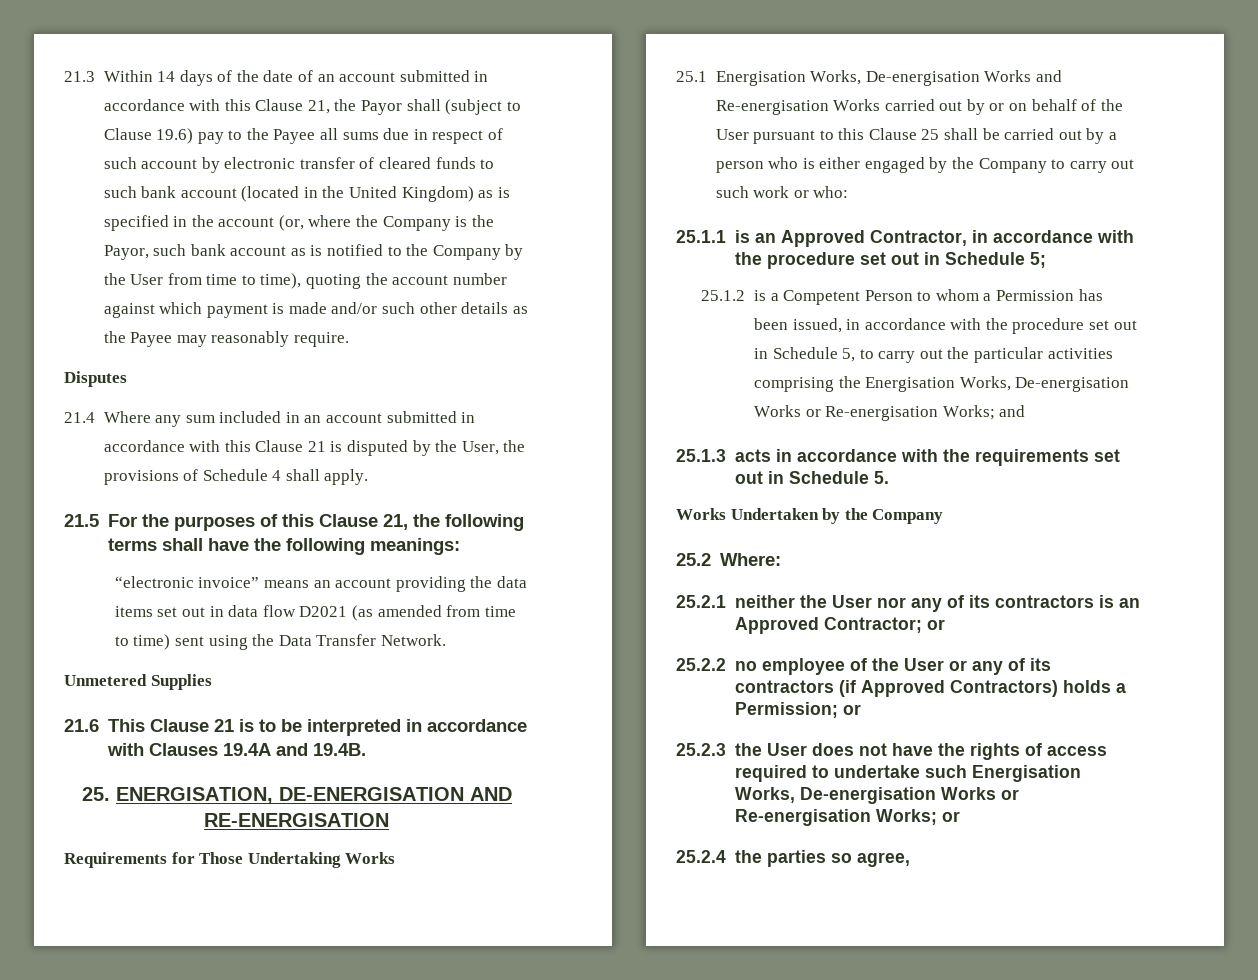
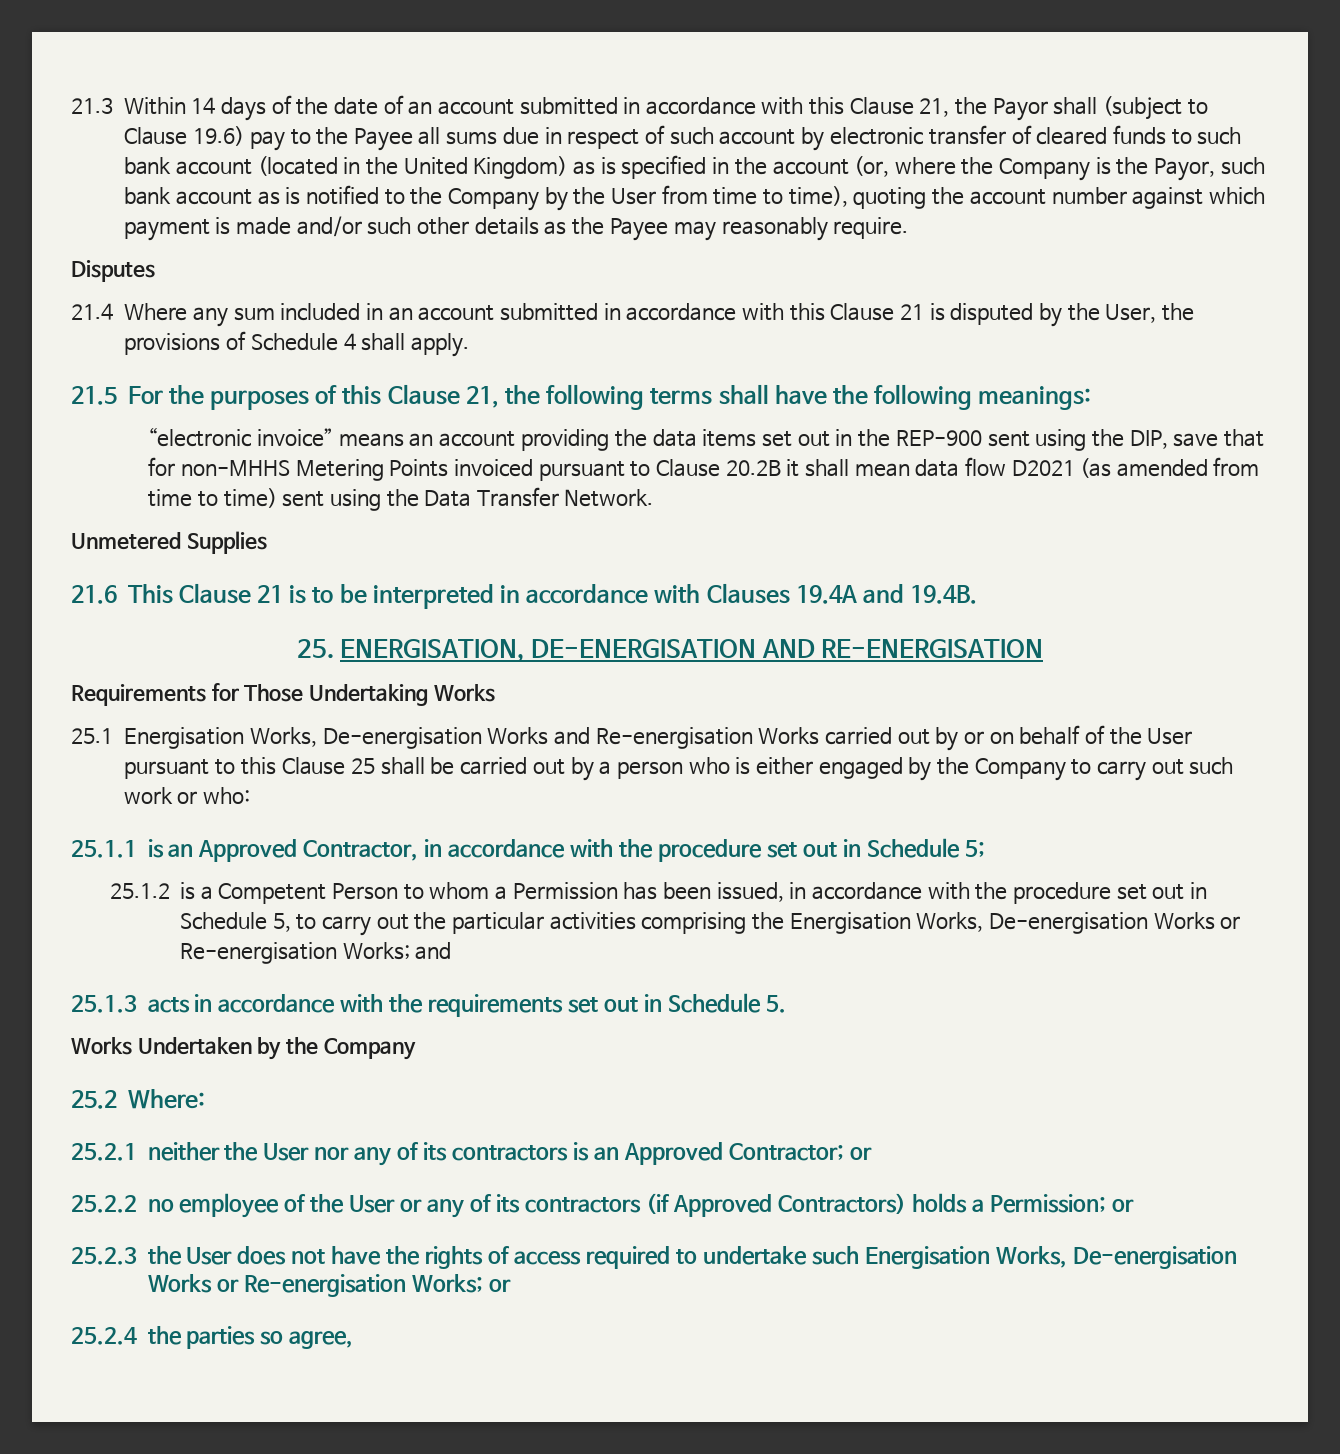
(224, 611) none -> [858,429,1264,451] [148,457,910,481] the REP-900 sent using the DIP, save that for non-MHHS Metering Points invoiced pursuant to Clause 20.2B it shall mean

